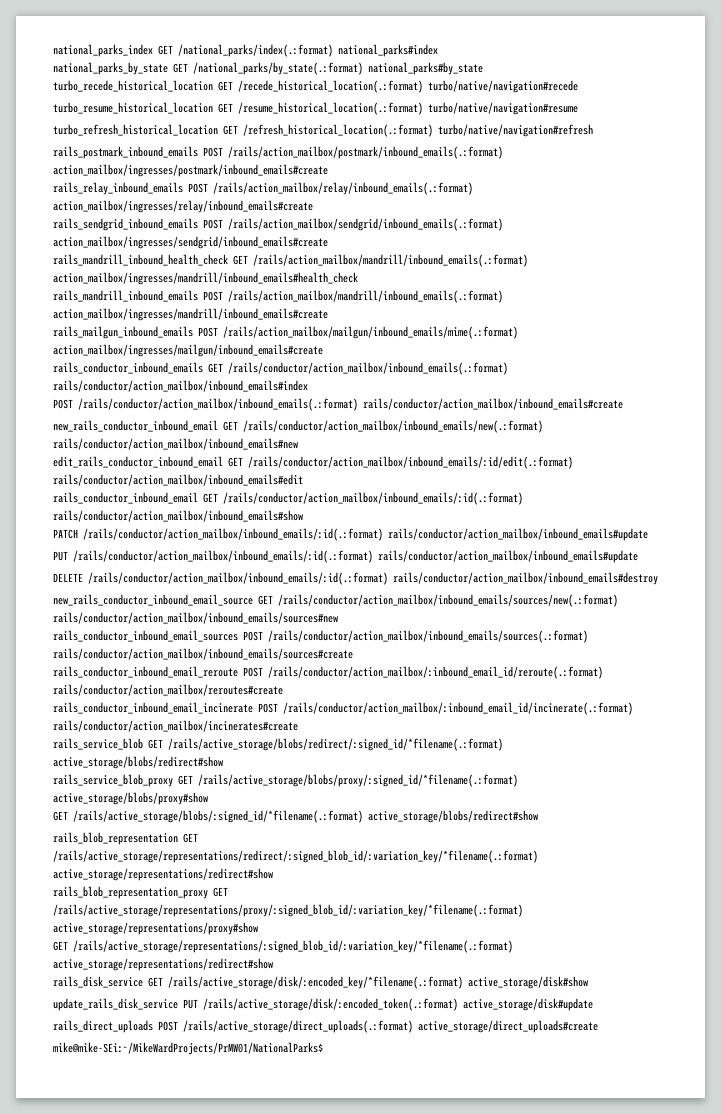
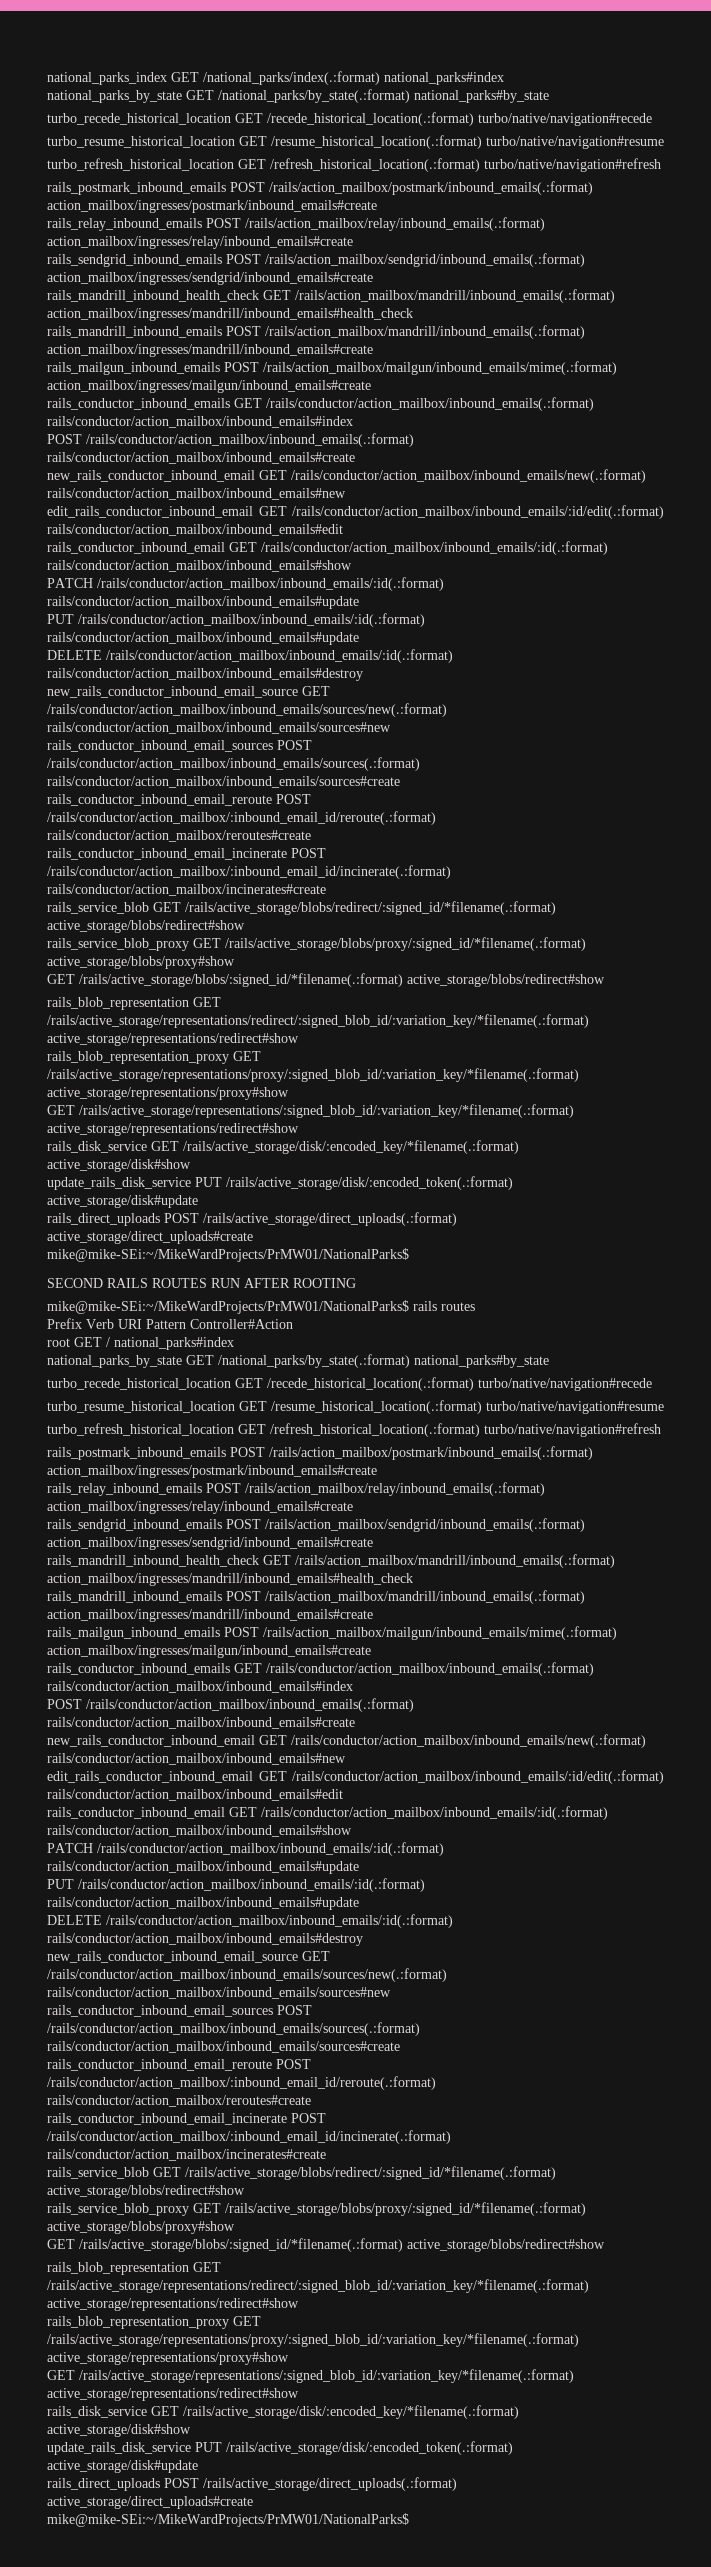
(323, 1048) none -> [47,1278,356,1288] [47,1300,475,1314] [47,1318,293,1329] [47,1337,234,1350] [47,1354,549,1368] [47,1377,652,1391] [47,1400,664,1414] [47,1423,661,1437] [47,1446,593,1460] [47,1465,377,1478] [47,1482,545,1496] [47,1501,353,1514] [47,1518,585,1532] [47,1537,373,1550] [47,1554,615,1568] [47,1573,413,1586] [47,1590,585,1604] [47,1609,373,1622] [47,1626,617,1640] [47,1645,371,1658] [47,1662,594,1676] [47,1681,353,1693] [47,1698,414,1712] [47,1717,355,1729] [47,1734,646,1748] [47,1753,346,1765] [47,1770,664,1784] [47,1789,343,1801] [47,1806,608,1820] [47,1825,352,1837] [47,1842,444,1856] [47,1861,359,1874] [47,1878,425,1892] [47,1897,359,1910] [47,1914,453,1928] [47,1933,363,1946] [47,1951,330,1963] [47,1968,447,1982] [47,1987,391,1999] [47,2005,312,2017] [47,2022,420,2036] [47,2041,400,2053] [47,2059,311,2071] [47,2076,436,2090] [47,2095,311,2107] [47,2113,326,2125] [47,2130,451,2144] [47,2149,326,2161] [47,2166,556,2180] [47,2185,245,2198] [47,2202,586,2216] [47,2221,235,2234] [47,2238,605,2252] [47,2262,221,2275] [47,2279,589,2293] [47,2298,299,2311] [47,2316,261,2329] [47,2333,579,2347] [47,2352,289,2365] [47,2369,574,2383] [47,2388,299,2401] [47,2405,519,2419] [47,2424,191,2437] [47,2441,513,2455] [47,2460,198,2473] [47,2477,457,2491] [47,2496,253,2509] [47,2513,409,2527] // SECOND RAILS ROUTES RUN AFTER ROOTING // mike@mike-SEi:~/MikeWardProjects/PrMW01/NationalParks$ rails routes // Prefix Verb URI Pattern Controller#Action // root GET / national_parks#index // national_parks_by_state GET /national_parks/by_state(.:format) national_parks#by_state // turbo_recede_historical_location GET /recede_historical_location(.:format) turbo/native/navigation#recede // turbo_resume_historical_location GET /resume_historical_location(.:format) turbo/native/navigation#resume // turbo_refresh_historical_location GET /refresh_historical_location(.:format) turbo/native/navigation#refresh // rails_postmark_inbound_emails POST /rails/action_mailbox/postmark/inbound_emails(.:format) action_mailbox/ingresses/postmark/inbound_emails#create // rails_relay_inbound_emails POST /rails/action_mailbox/relay/inbound_emails(.:format) action_mailbox/ingresses/relay/inbound_emails#create // rails_sendgrid_inbound_emails POST /rails/action_mailbox/sendgrid/inbound_emails(.:format) action_mailbox/ingresses/sendgrid/inbound_emails#create // rails_mandrill_inbound_health_check GET /rails/action_mailbox/mandrill/inbound_emails(.:format) action_mailbox/ingresses/mandrill/inbound_emails#health_check // rails_mandrill_inbound_emails POST /rails/action_mailbox/mandrill/inbound_emails(.:format) action_mailbox/ingresses/mandrill/inbound_emails#create // rails_mailgun_inbound_emails POST /rails/action_mailbox/mailgun/inbound_emails/mime(.:format) action_mailbox/ingresses/mailgun/inbound_emails#create // rails_conductor_inbound_emails GET /rails/conductor/action_mailbox/inbound_emails(.:format) rails/conductor/action_mailbox/inbound_emails#index // POST /rails/conductor/action_mailbox/inbound_emails(.:format) rails/conductor/action_mailbox/inbound_emails#create // new_rails_conductor_inbound_email GET /rails/conductor/action_mailbox/inbound_emails/new(.:format) rails/conductor/action_mailbox/inbound_emails#new // edit_rails_conductor_inbound_email GET /rails/conductor/action_mailbox/inbound_emails/:id/edit(.:format) rails/conductor/action_mailbox/inbound_emails#edit // rails_conductor_inbound_email GET /rails/conductor/action_mailbox/inbound_emails/:id(.:format) rails/conductor/action_mailbox/inbound_emails#show // PATCH /rails/conductor/action_mailbox/inbound_emails/:id(.:format) rails/conductor/action_mailbox/inbound_emails#update // PUT /rails/conductor/action_mailbox/inbound_emails/:id(.:format) rails/conductor/action_mailbox/inbound_emails#update // DELETE /rails/conductor/action_mailbox/inbound_emails/:id(.:format) rails/conductor/action_mailbox/inbound_emails#destroy // new_rails_conductor_inbound_email_source GET /rails/conductor/action_mailbox/inbound_emails/sources/new(.:format) rails/conductor/action_mailbox/inbound_emails/sources#new // rails_conductor_inbound_email_sources POST /rails/conductor/action_mailbox/inbound_emails/sources(.:format) rails/conductor/action_mailbox/inbound_emails/sources#create // rails_conductor_inbound_email_reroute POST /rails/conductor/action_mailbox/:inbound_email_id/reroute(.:format) rails/conductor/action_mailbox/reroutes#create // rails_conductor_inbound_email_incinerate POST /rails/conductor/action_mailbox/:inbound_email_id/incinerate(.:format) rails/conductor/action_mailbox/incinerates#create // rails_service_blob GET /rails/active_storage/blobs/redirect/:signed_id/*filename(.:format) active_storage/blobs/redirect#show // rails_service_blob_proxy GET /rails/active_storage/blobs/proxy/:signed_id/*filename(.:format) active_storage/blobs/proxy#show // GET /rails/active_storage/blobs/:signed_id/*filename(.:format) active_storage/blobs/redirect#show // rails_blob_representation GET /rails/active_storage/representations/redirect/:signed_blob_id/:variation_key/*filename(.:format) active_storage/representations/redirect#show // rails_blob_representation_proxy GET /rails/active_storage/representations/proxy/:signed_blob_id/:variation_key/*filename(.:format) active_storage/representations/proxy#show // GET /rails/active_storage/representations/:signed_blob_id/:variation_key/*filename(.:format) active_storage/representations/redirect#show // rails_disk_service GET /rails/active_storage/disk/:encoded_key/*filename(.:format) active_storage/disk#show // update_rails_disk_service PUT /rails/active_storage/disk/:encoded_token(.:format) active_storage/disk#update // rails_direct_uploads POST /rails/active_storage/direct_uploads(.:format) active_storage/direct_uploads#create // mike@mike-SEi:~/MikeWardProjects/PrMW01/NationalParks$

